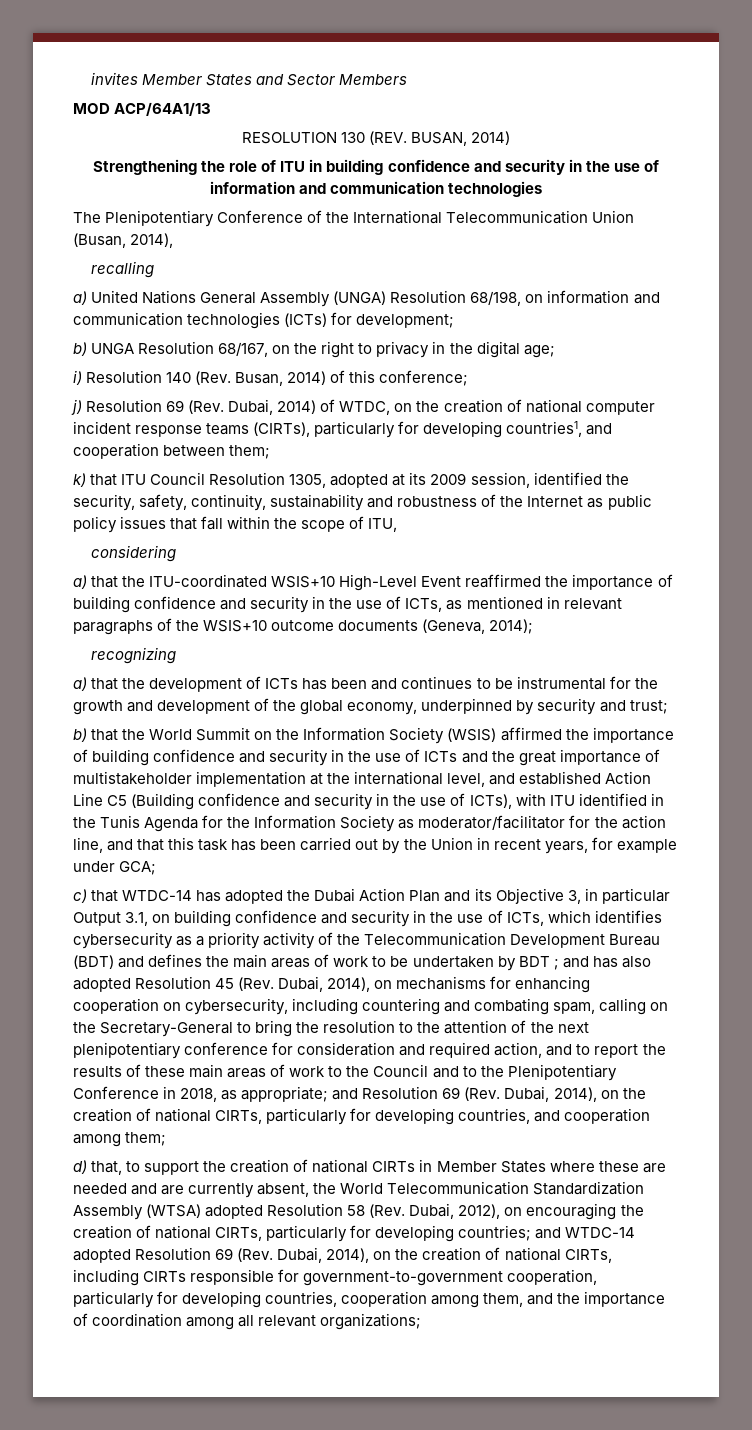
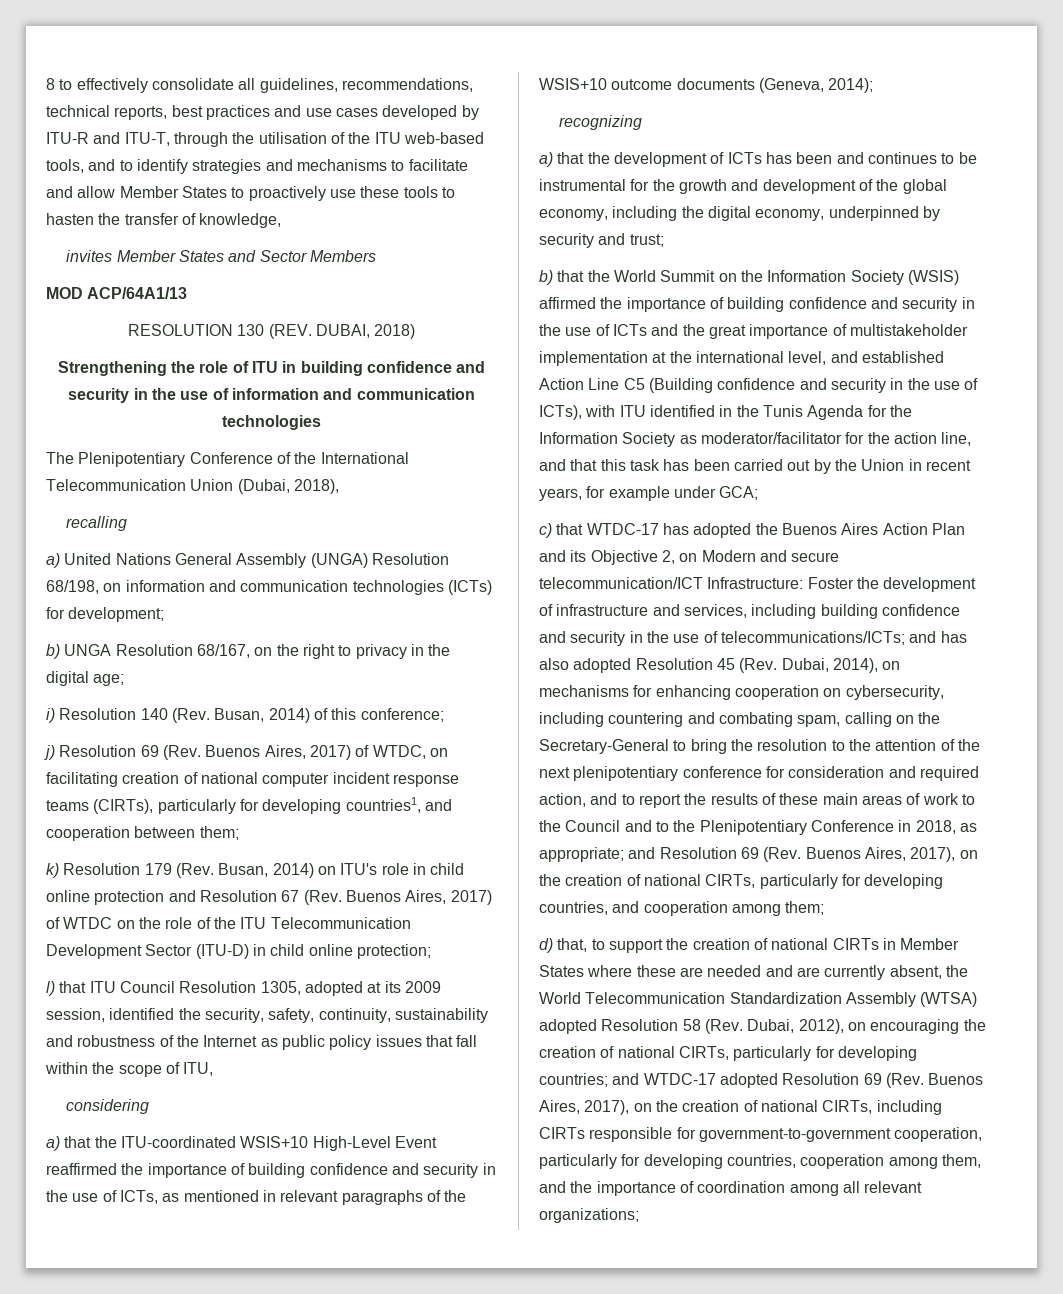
(91, 78) none -> [46,78,473,93] [46,105,479,120] [46,132,484,147] [46,159,468,174] [46,186,455,201] [46,213,282,228] 8 to effectively consolidate all guidelines, recommendations, technical reports, best practices and use cases developed by ITU-R and ITU-T, through the utilisation of the ITU web-based tools, and to identify strategies and mechanisms to facilitate and allow Member States to proactively use these tools to hasten the transfer of knowledge, //
[411,131,511,146] BUSAN, 2014) -> [315,324,416,339] DUBAI, 2018)
[73,233,174,248] (Busan, 2014), -> [237,479,339,494] (Dubai, 2018),
[228,399,317,415] Dubai, 2014) -> [205,745,351,760] Buenos Aires, 2017)
[416,401,440,412] the -> [46,772,118,787] facilitating
(86, 480) none -> [63,863,465,878] [46,890,492,905] [46,917,411,929] [46,944,431,959] [46,981,55,996] Resolution 179 (Rev. Busan, 2014) on ITU's role in child online protection and Resolution 67 (Rev. Buenos Aires, 2017) of WTDC on the role of the ITU Telecommunication Development Sector (ITU-D) in child online protection; // l)
(418, 708) none -> [612,206,825,221] including the digital economy,
[122,890,193,901] WTDC-14 -> [586,523,659,535] WTDC-17
[314,888,356,902] Dubai -> [781,523,879,535] Buenos Aires
[567,888,670,904] [73,910,662,927] [73,932,661,949] [73,954,559,971] 3, in particular Output 3.1, on building confidence and security in the use of ICTs, which identifies cybersecurity as a priority activity of the Telecommunication Development Bureau (BDT) and defines the main areas of work to be undertaken by BDT ; -> [661,550,840,564] [539,577,977,592] [539,604,960,619] [539,631,905,646] 2, on Modern and secure telecommunication/ICT Infrastructure: Foster the development of infrastructure and services, including building confidence and security in the use of telecommunications/ICTs;
[504,1086,597,1102] Dubai, 2014), -> [805,847,956,862] Buenos Aires, 2017),
[565,1227,636,1238] WTDC-14 -> [643,1073,716,1085] WTDC-17
[277,1247,370,1263] Dubai, 2014), -> [928,1073,984,1085] [539,1100,630,1115] Buenos Aires, 2017),

